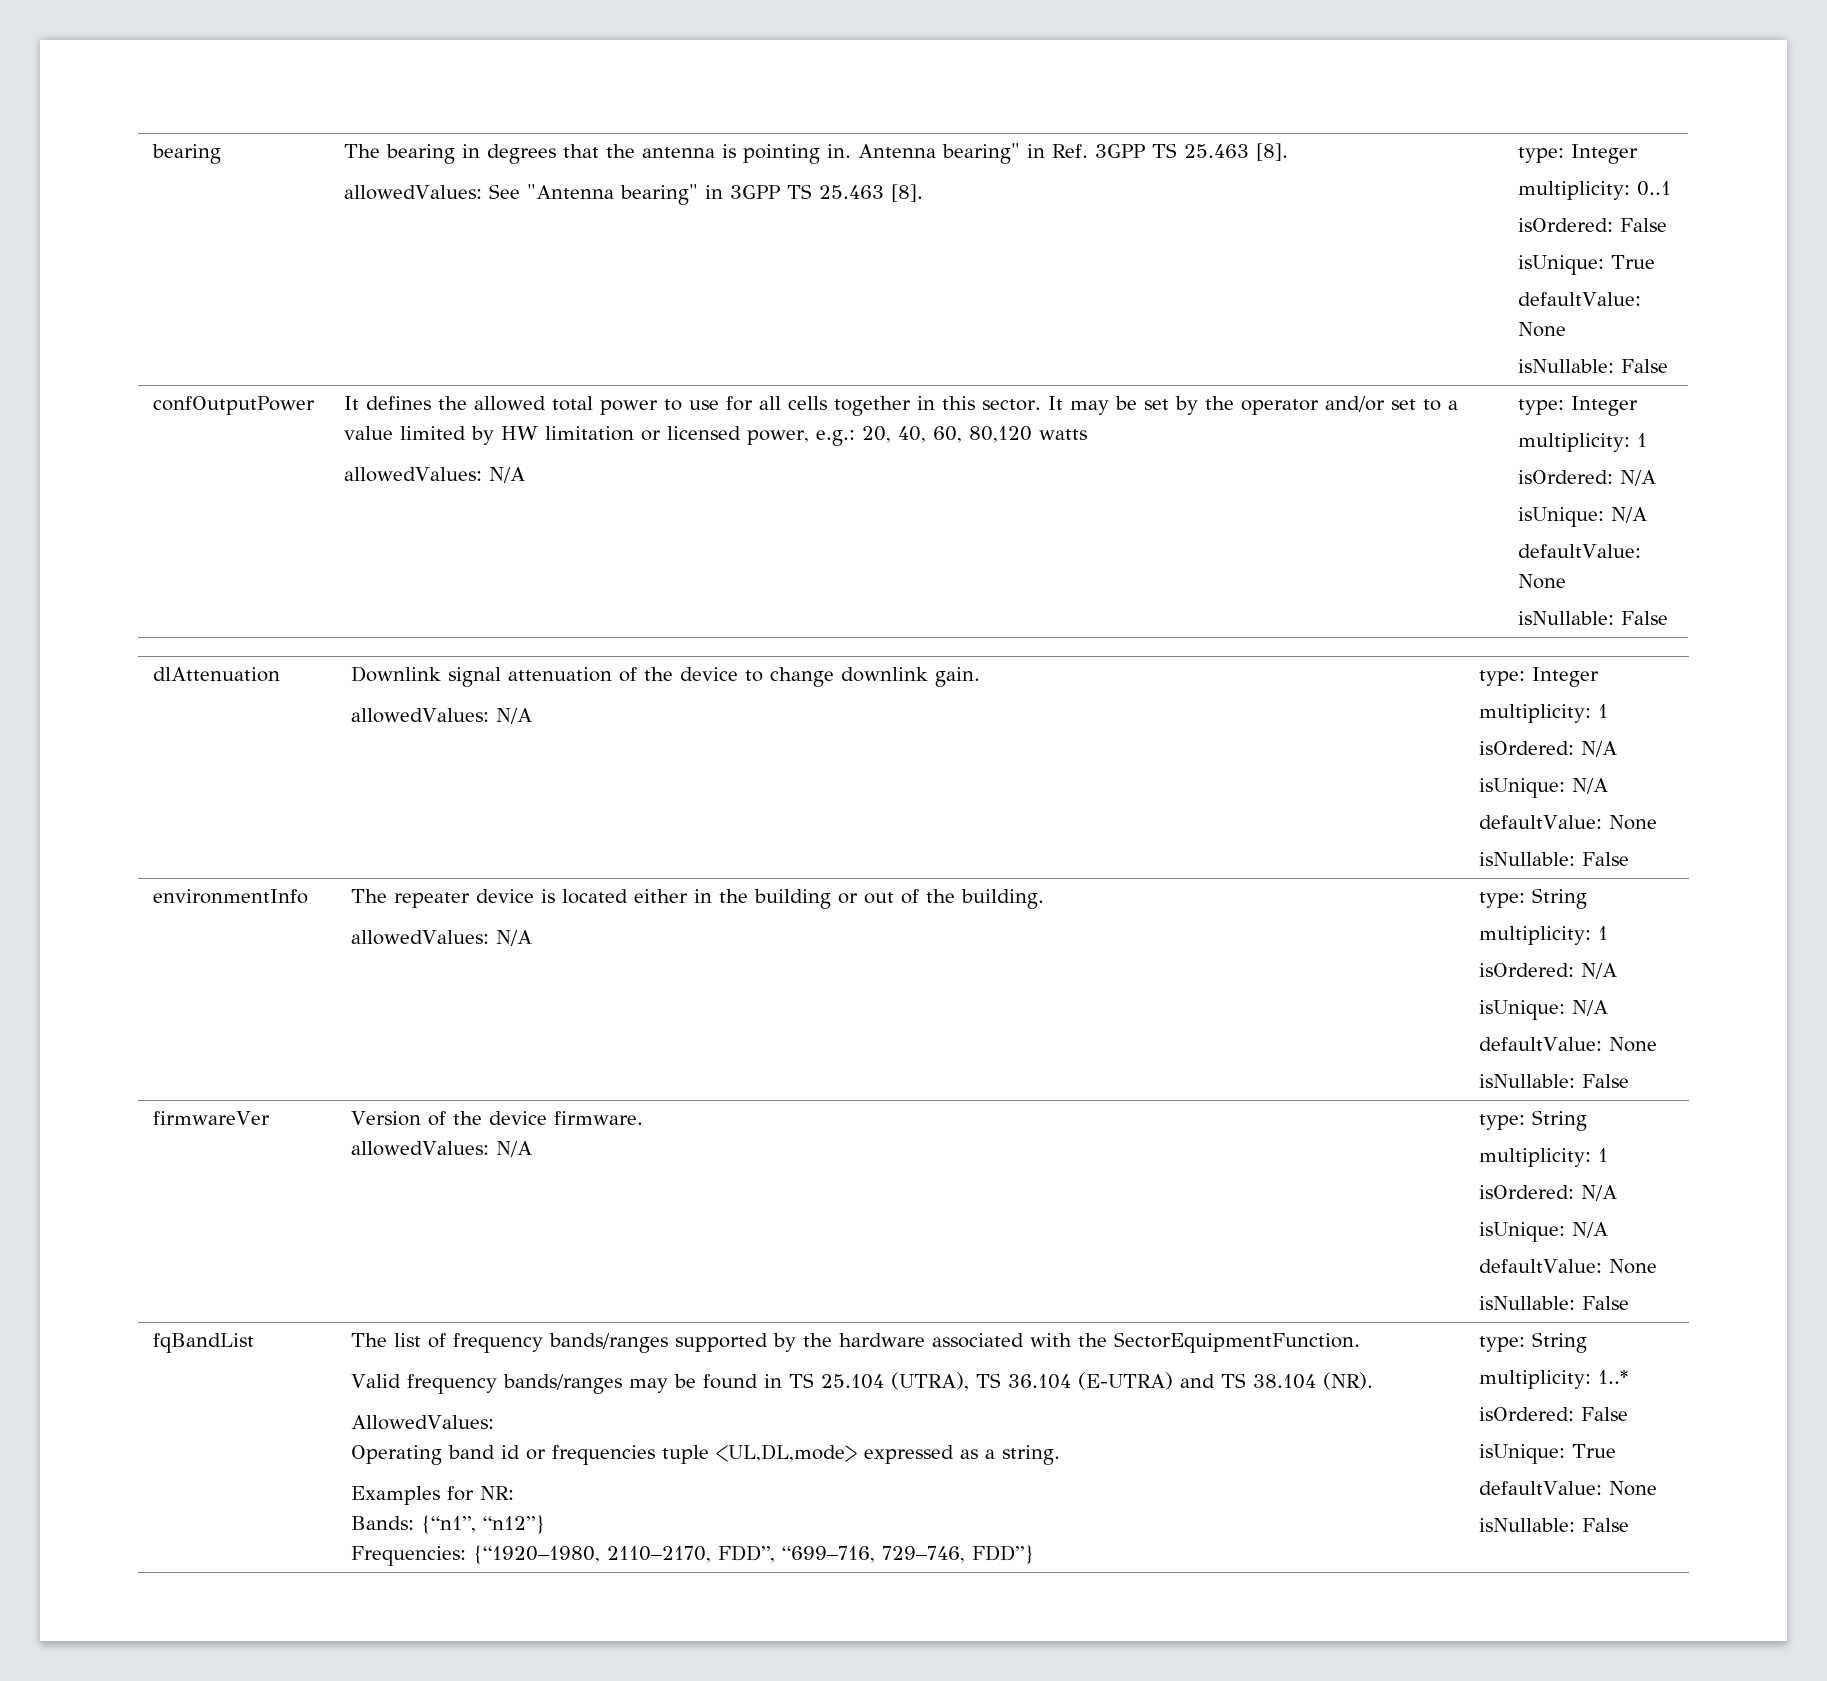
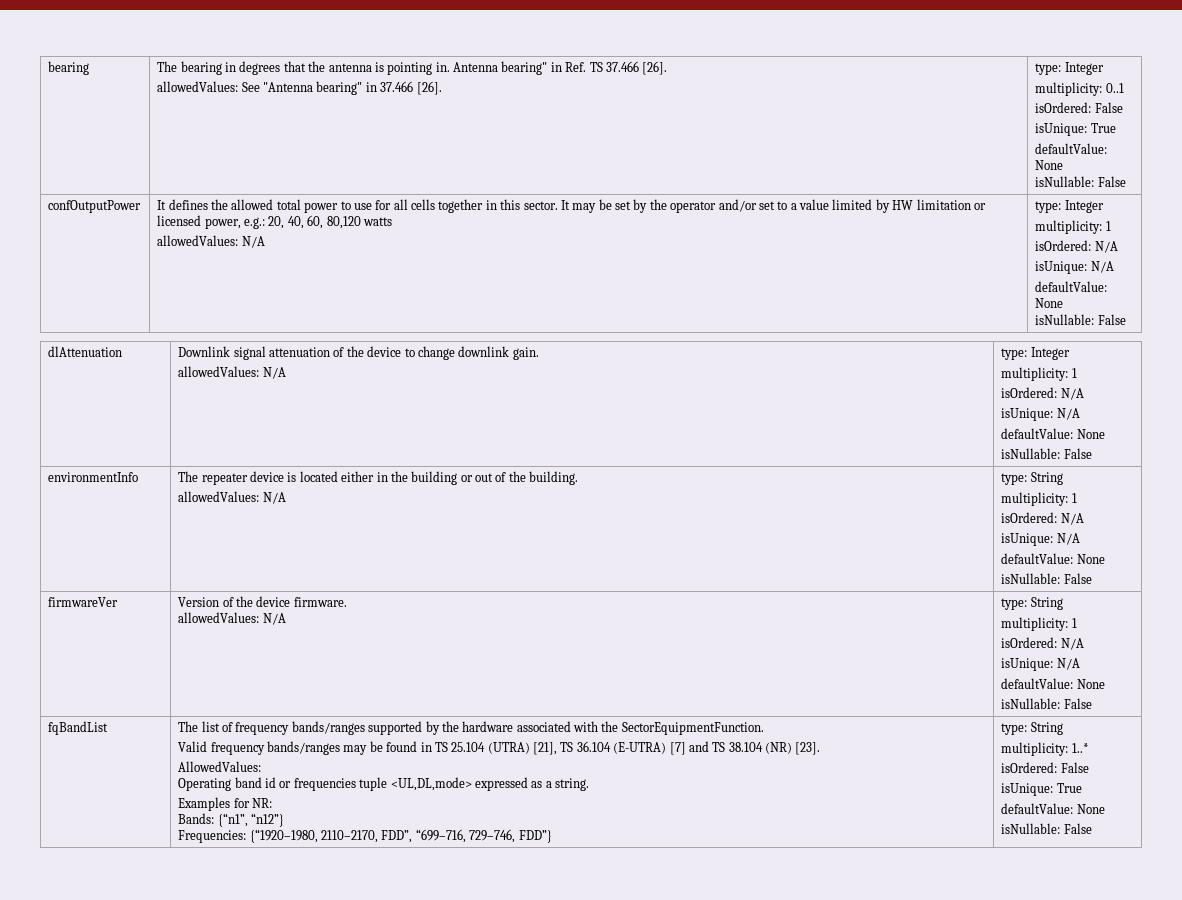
[1094,143,1288,161] 3GPP TS 25.463 [8]. -> [589,61,668,75] TS 37.466 [26].
[729,184,923,202] 3GPP TS 25.463 [8]. -> [380,81,442,95] 37.466 [26].
[890,1372,969,1391] (UTRA), -> [487,742,558,755] (UTRA) [21],
(1173, 1381) none -> [669,742,686,755] [7]
[1322,1372,1373,1390] (NR). -> [765,742,821,755] (NR) [23].

